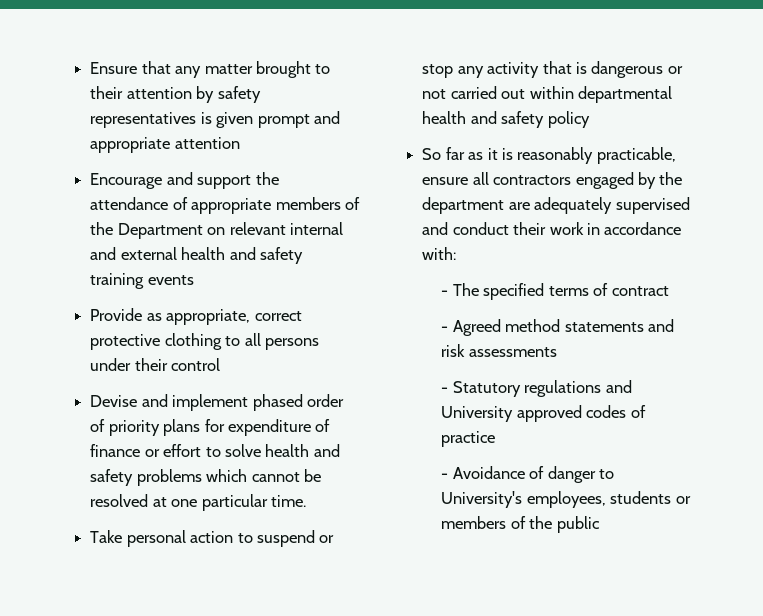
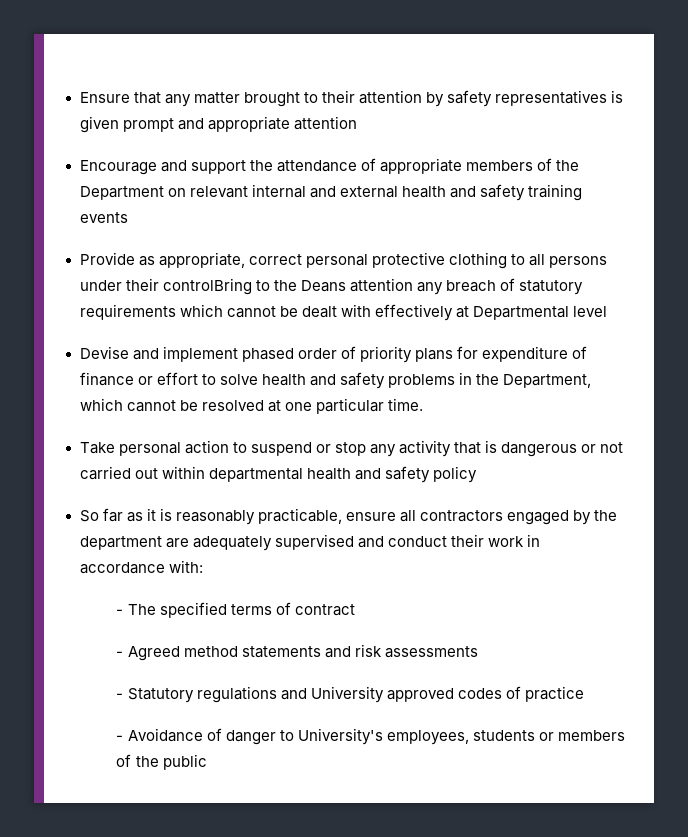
(302, 316) none -> [305,254,368,268] personal
[171,358,221,371] control -> [162,278,583,295] [79,304,607,321] controlBring to the Deans attention any breach of statutory requirements which cannot be dealt with effectively at Departmental level
(202, 477) none -> [458,372,592,388] in the Department,

